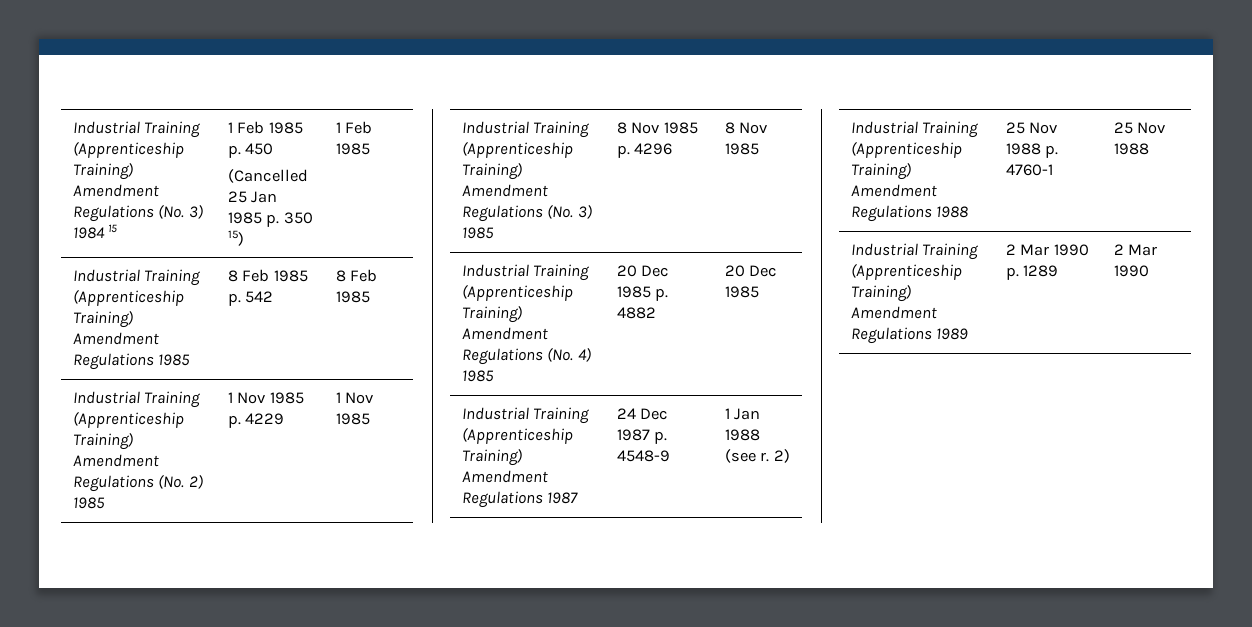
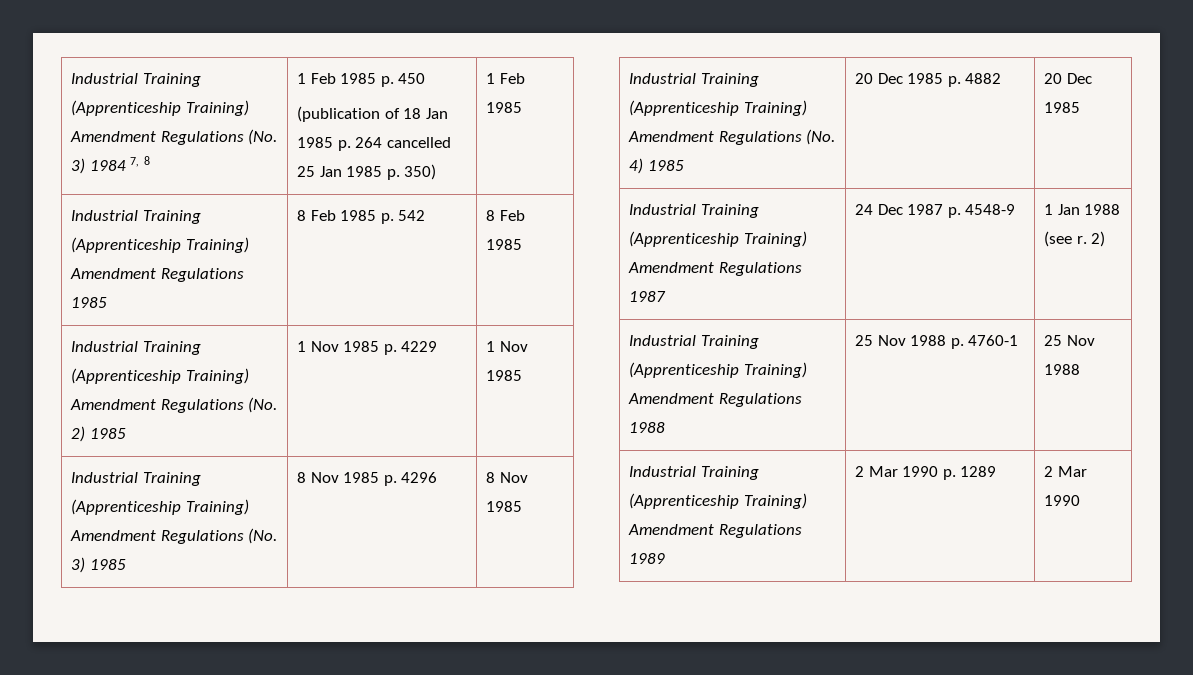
[108,224,118,233] 15 -> [130,156,150,167] 7, 8
[227,169,308,183] (Cancelled -> [297,106,448,122] [297,137,451,151] (publication of 18 Jan 1985 p. 264 cancelled
[283,212,313,224] [227,230,244,246] 350 15) -> [404,164,437,180] 350)

